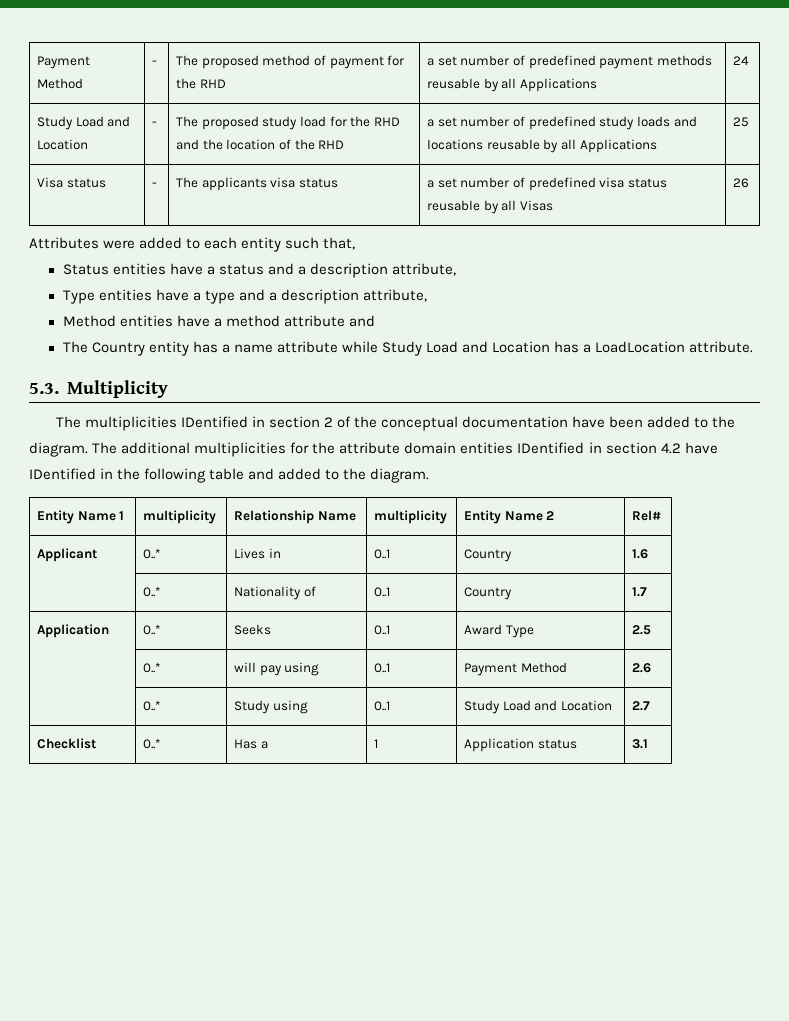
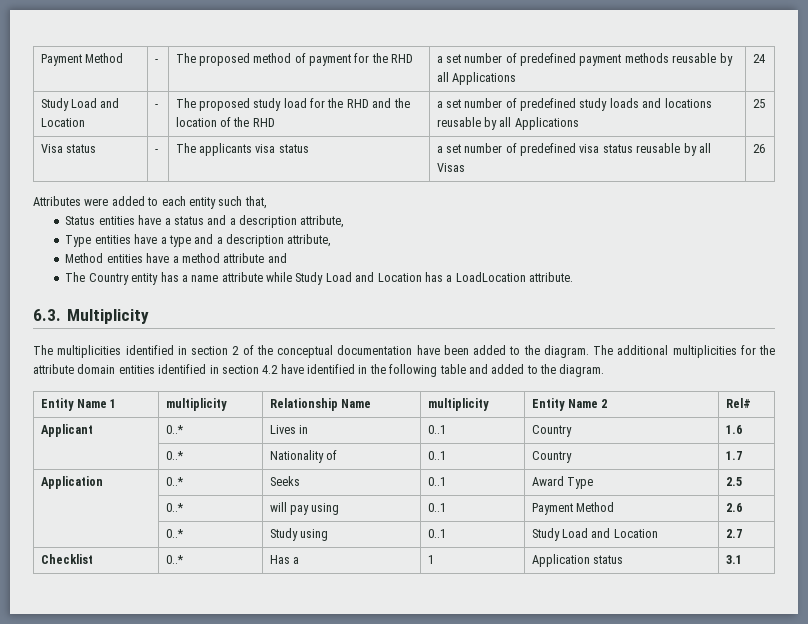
[29,383,59,394] 5.3. -> [33,309,61,321] 6.3.
[180,416,248,428] IDentified -> [125,345,174,355] identified
[517,442,585,454] IDentified -> [158,364,207,374] identified
[29,468,96,480] IDentified -> [307,364,355,374] identified

